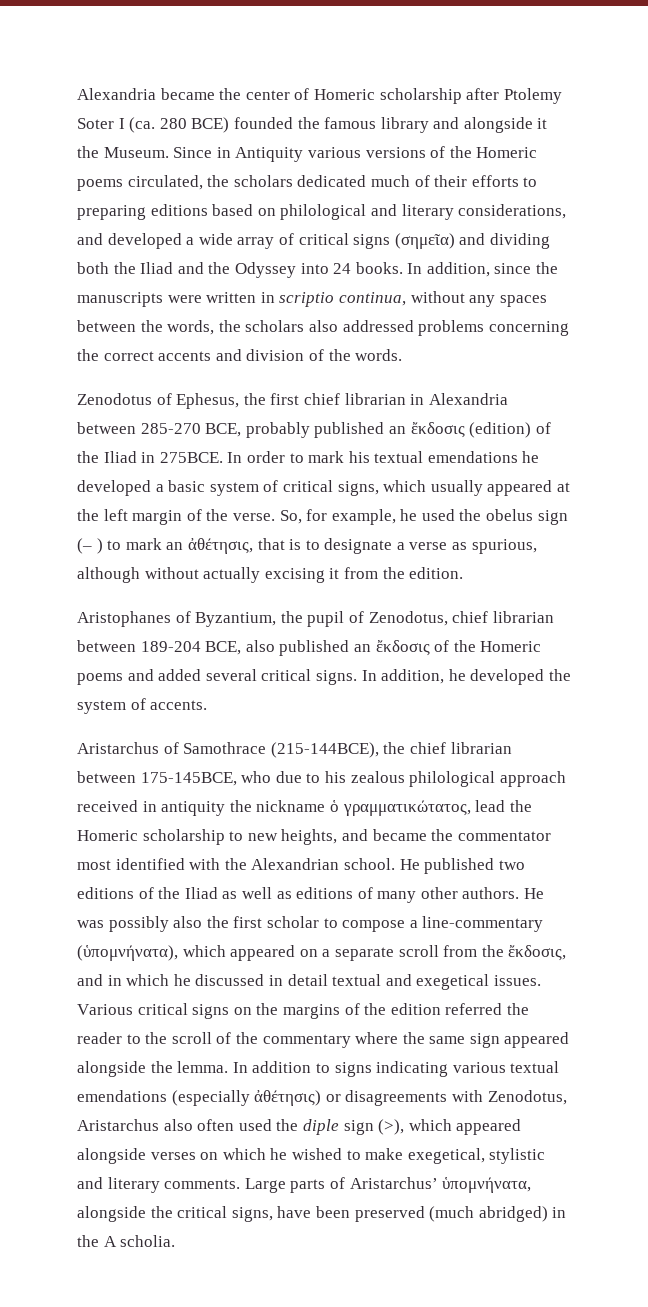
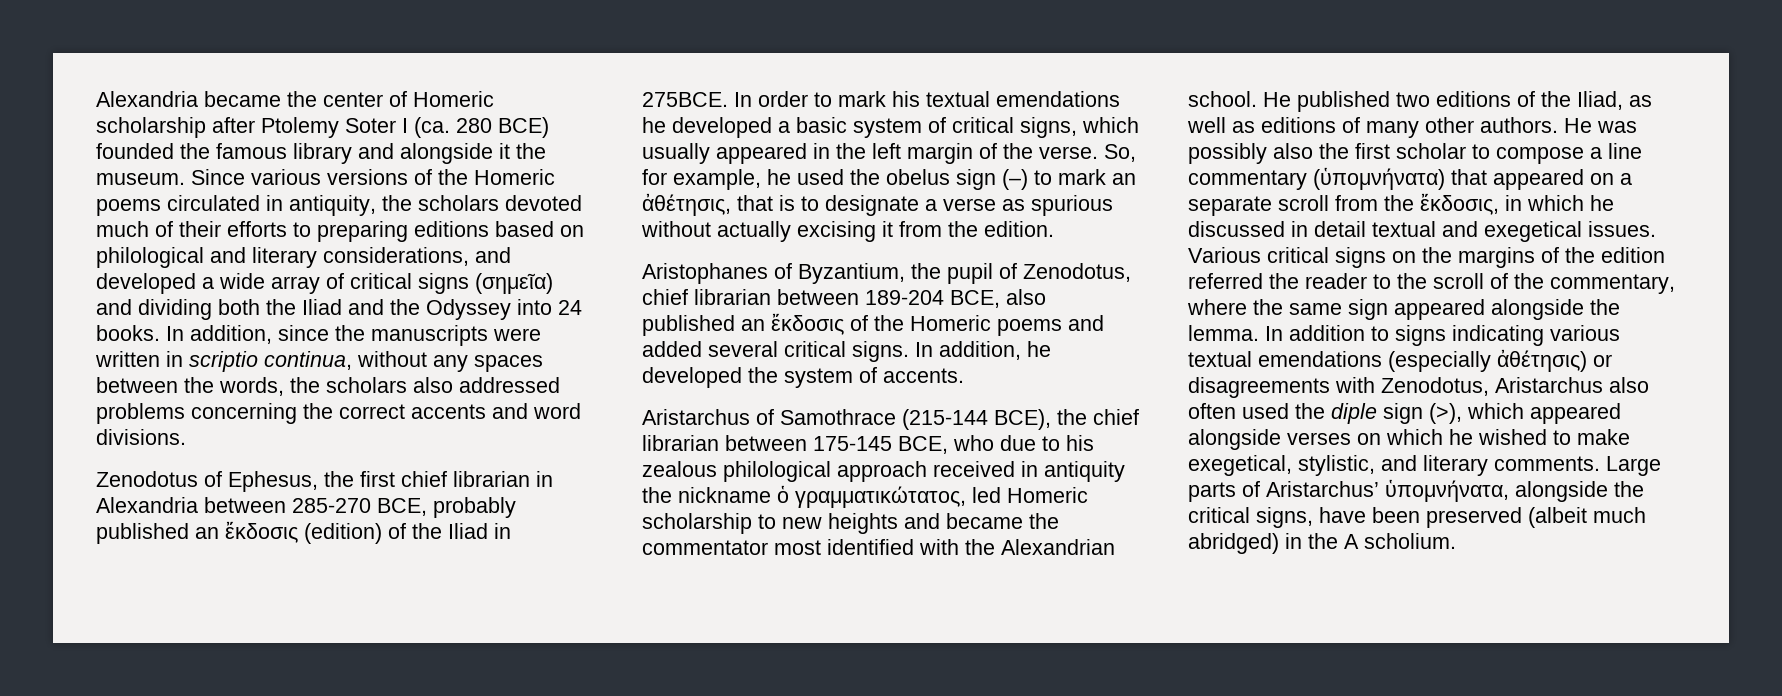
[103,147,304,162] Museum. Since in Antiquity -> [96,169,245,185] museum. Since
[127,175,367,190] circulated, the scholars dedicated -> [167,195,582,216] circulated in antiquity, the scholars devoted
[246,349,403,361] division of the words. -> [533,403,581,419] [96,429,186,445] word divisions.
[556,482,570,492] at -> [813,143,830,159] in
[77,538,103,554] (– ) -> [1002,169,1028,190] (–)
[471,539,537,554] [77,567,140,583] spurious, although -> [1031,195,1113,216] spurious
[270,742,379,758] (215-144BCE), -> [902,409,1051,430] (215-144 BCE),
[140,772,237,786] 175-145BCE, -> [813,436,948,454] 175-145 BCE,
[475,800,532,812] lead the -> [972,487,1001,503] led
[281,829,338,845] heights, -> [828,513,898,534] heights
[184,887,218,899] Iliad -> [1577,91,1623,110] Iliad,
[422,916,544,932] [77,945,226,961] line-commentary (ὑπομνήνατα), which -> [1608,143,1642,159] [1188,167,1487,190] line commentary (ὑπομνήνατα) that
[77,974,103,986] and -> (1499, 204) none
[262,1034,351,1048] commentary -> [1550,274,1675,294] commentary,
[489,1148,546,1164] stylistic -> [1298,455,1375,476] stylistic,
[429,1206,475,1222] (much -> [1528,507,1646,528] (albeit much
[120,1235,176,1247] scholia. -> [1364,533,1456,549] scholium.

